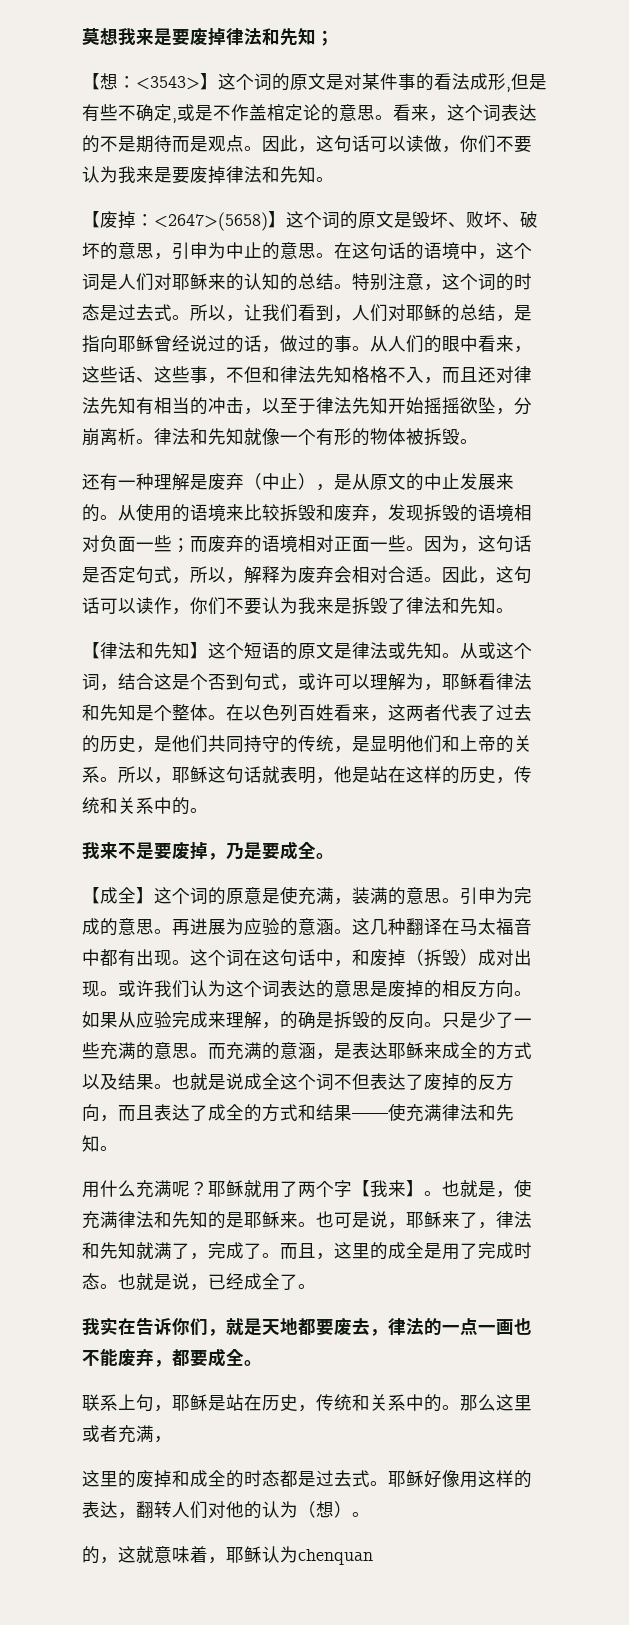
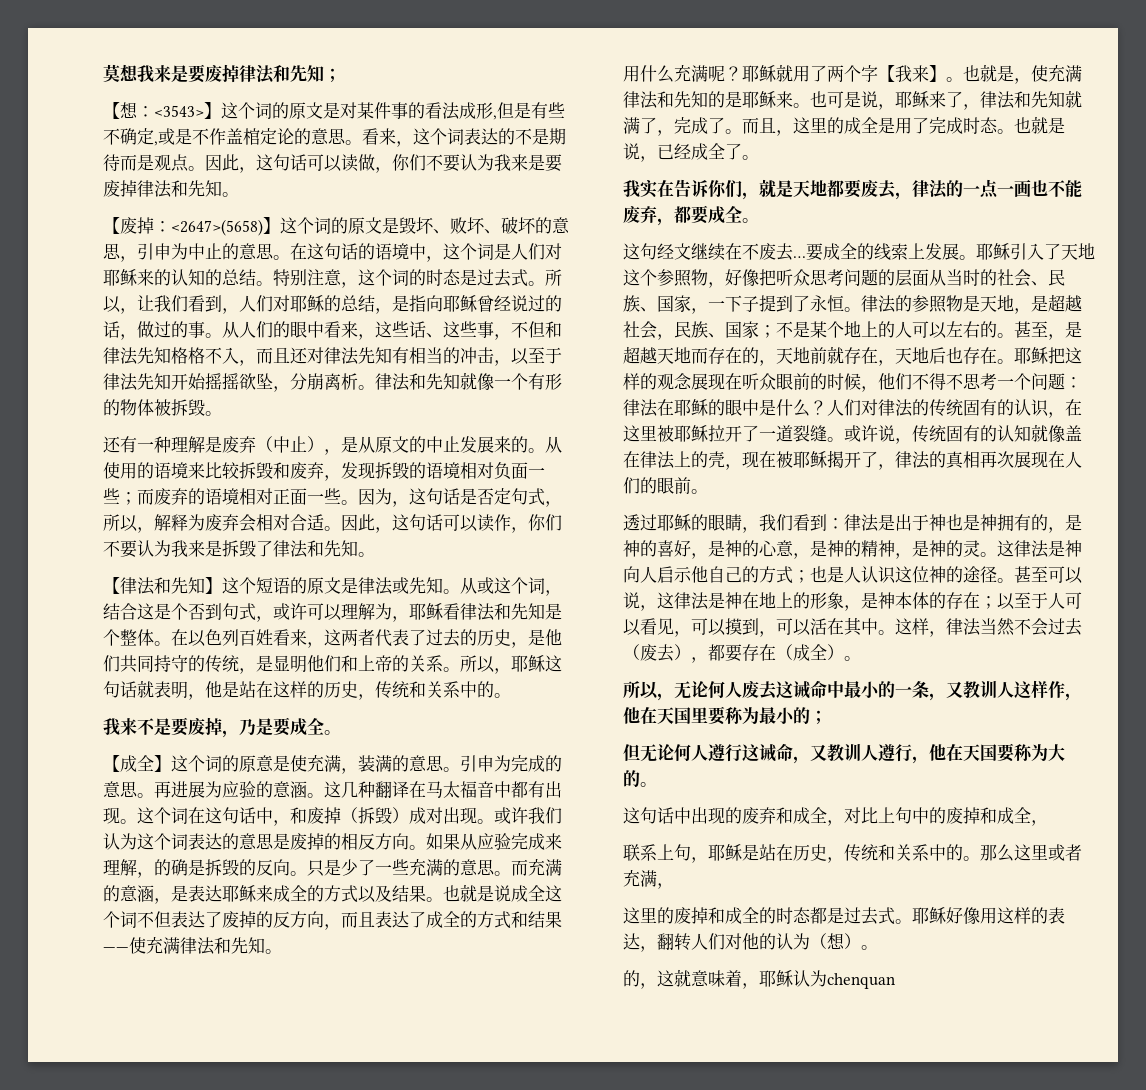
(262, 1363) none -> [623,243,1095,261] [623,269,1065,288] [623,294,1082,314] [623,321,1082,340] [623,346,1082,366] [623,373,1082,392] [623,399,1082,418] [623,424,1082,444] [623,450,1082,470] [623,477,708,494] [623,514,1082,533] [623,540,1082,559] [623,566,1083,584] [623,592,1082,611] [623,617,1082,637] [623,644,861,663] [623,680,1082,701] [623,706,827,725] [623,743,1065,764] [623,770,657,787] [623,807,1048,826] // 这句经文继续在不废去…要成全的线索上发展。耶稣引入了天地这个参照物，好像把听众思考问题的层面从当时的社会、民族、国家，一下子提到了永恒。律法的参照物是天地，是超越社会，民族、国家；不是某个地上的人可以左右的。甚至，是超越天地而存在的，天地前就存在，天地后也存在。耶稣把这样的观念展现在听众眼前的时候，他们不得不思考一个问题：律法在耶稣的眼中是什么？人们对律法的传统固有的认识，在这里被耶稣拉开了一道裂缝。或许说，传统固有的认知就像盖在律法上的壳，现在被耶稣揭开了，律法的真相再次展现在人们的眼前。 // 透过耶稣的眼睛，我们看到：律法是出于神也是神拥有的，是神的喜好，是神的心意，是神的精神，是神的灵。这律法是神向人启示他自己的方式；也是人认识这位神的途径。甚至可以说，这律法是神在地上的形象，是神本体的存在；以至于人可以看见，可以摸到，可以活在其中。这样，律法当然不会过去（废去），都要存在（成全）。 // 所以，无论何人废去这诫命中最小的一条，又教训人这样作，他在天国里要称为最小的； // 但无论何人遵行这诫命，又教训人遵行，他在天国要称为大的。 // 这句话中出现的废弃和成全，对比上句中的废掉和成全，

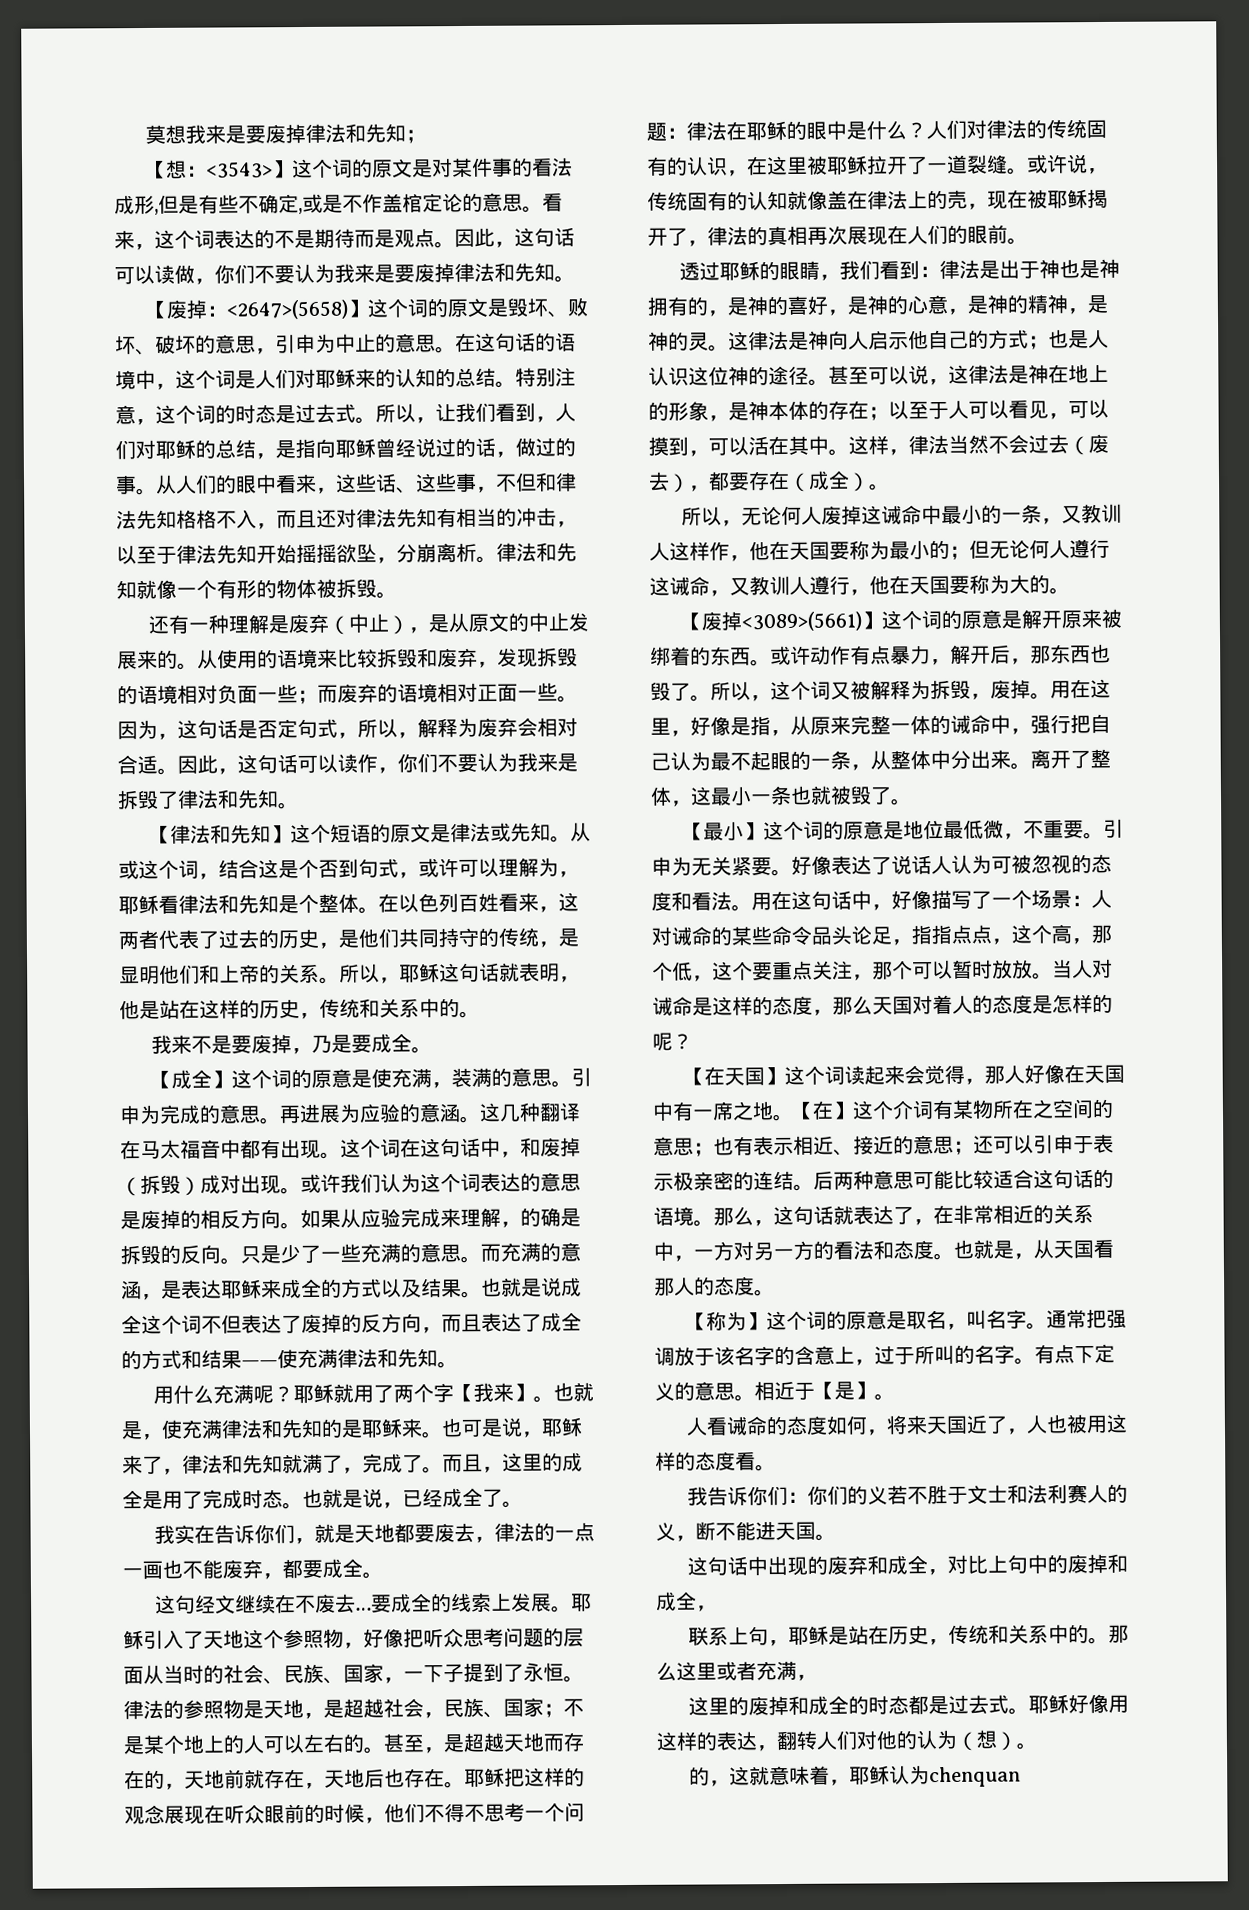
[759,681,777,700] 去 -> [841,505,863,525] 掉
[691,707,708,723] 里 -> (830, 550) none
(827, 717) // -> (970, 552) none
(657, 784) none -> [681,608,1123,632] [650,643,1111,667] [650,678,1111,702] [650,713,1111,737] [650,748,1111,771] [650,785,912,807] [683,818,1125,841] [651,853,1112,877] [651,889,1112,912] [651,924,1112,946] [652,958,1113,982] [652,993,1113,1016] [652,1032,693,1051] [684,1064,1126,1086] [652,1098,1114,1122] [653,1133,1114,1157] [653,1168,1114,1191] [653,1204,1094,1227] [653,1239,1114,1262] [654,1276,775,1297] [686,1308,1128,1331] [654,1343,1115,1366] [654,1380,895,1402] [686,1413,1129,1436] [655,1451,776,1472] [687,1483,1129,1506] [655,1521,836,1542] // 【废掉<3089>(5661)】这个词的原意是解开原来被绑着的东西。或许动作有点暴力，解开后，那东西也毁了。所以，这个词又被解释为拆毁，废掉。用在这里，好像是指，从原来完整一体的诫命中，强行把自己认为最不起眼的一条，从整体中分出来。离开了整体，这最小一条也就被毁了。 // 【最小】这个词的原意是地位最低微，不重要。引申为无关紧要。好像表达了说话人认为可被忽视的态度和看法。用在这句话中，好像描写了一个场景：人对诫命的某些命令品头论足，指指点点，这个高，那个低，这个要重点关注，那个可以暂时放放。当人对诫命是这样的态度，那么天国对着人的态度是怎样的呢？ // 【在天国】这个词读起来会觉得，那人好像在天国中有一席之地。【在】这个介词有某物所在之空间的意思；也有表示相近、接近的意思；还可以引申于表示极亲密的连结。后两种意思可能比较适合这句话的语境。那么，这句话就表达了，在非常相近的关系中，一方对另一方的看法和态度。也就是，从天国看那人的态度。 // 【称为】这个词的原意是取名，叫名字。通常把强调放于该名字的含意上，过于所叫的名字。有点下定义的意思。相近于【是】。 // 人看诫命的态度如何，将来天国近了，人也被用这样的态度看。 // 我告诉你们：你们的义若不胜于文士和法利赛人的义，断不能进天国。

